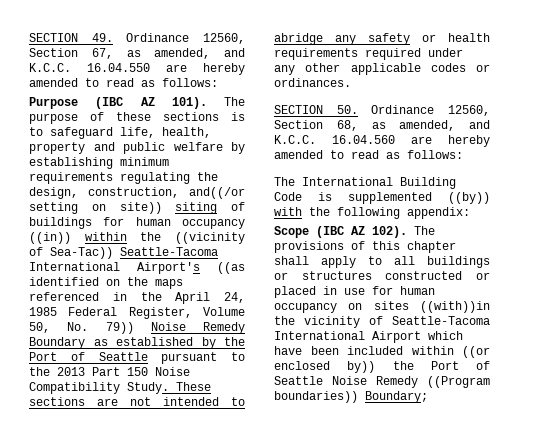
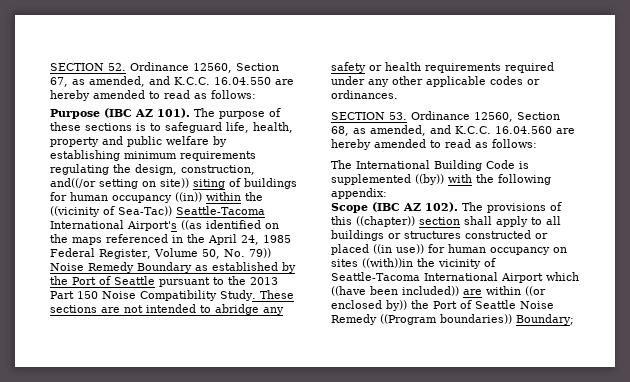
[29,33,113,42] SECTION 49. -> [50,63,126,71] SECTION 52.
[336,105,358,114] 50. -> [389,112,407,120] 53.
[407,241,456,253] chapter -> [356,216,460,227] ((chapter)) section
[323,286,365,295] in use -> [373,244,424,254] ((in use))
[274,346,403,355] have been included -> [331,286,482,296] ((have been included)) are

